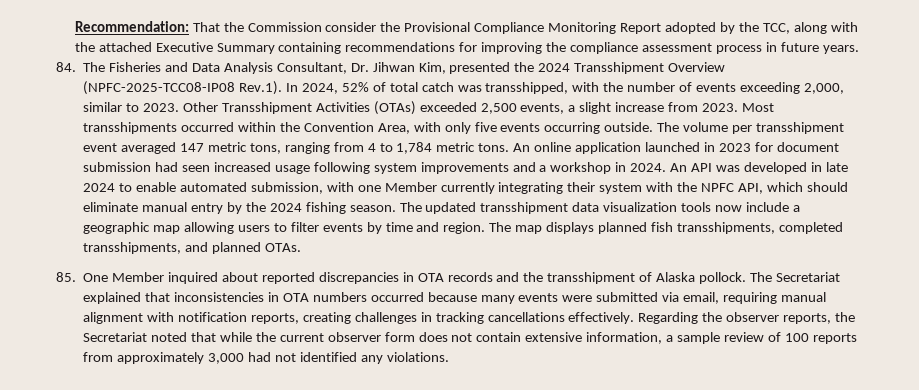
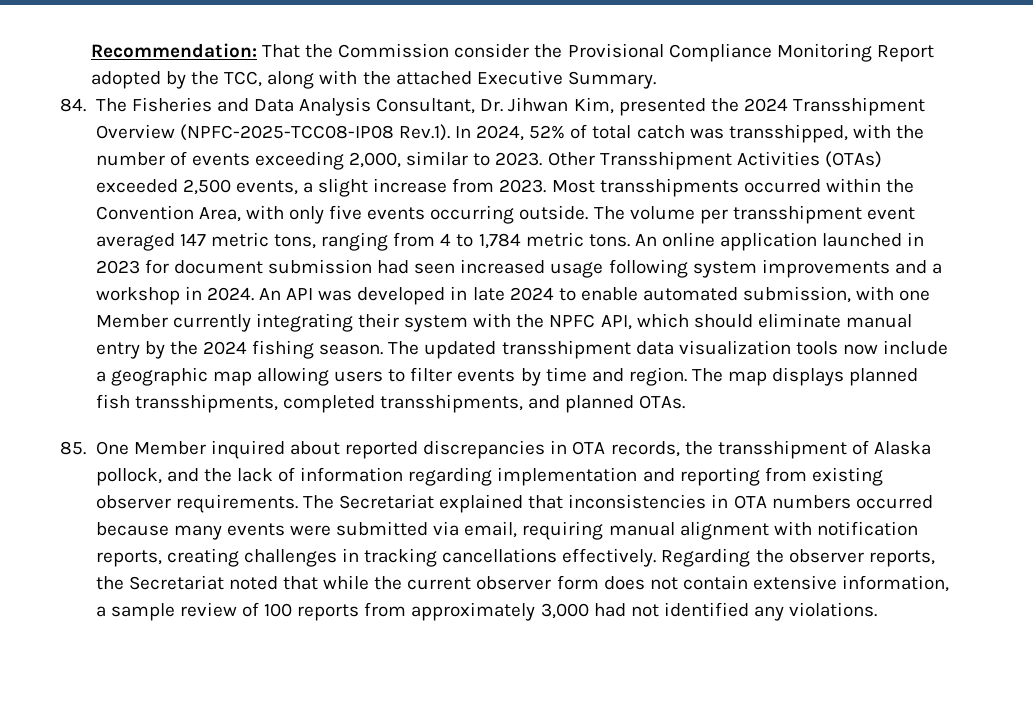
[216,42,859,54] Summary containing recommendations for improving the compliance assessment process in future years. -> [567,71,656,89] Summary.
[447,272,520,282] records and -> [610,441,680,457] records,
[699,272,747,284] pollock. -> [95,467,883,486] [95,494,298,513] pollock, and the lack of information regarding implementation and reporting from existing observer requirements.

